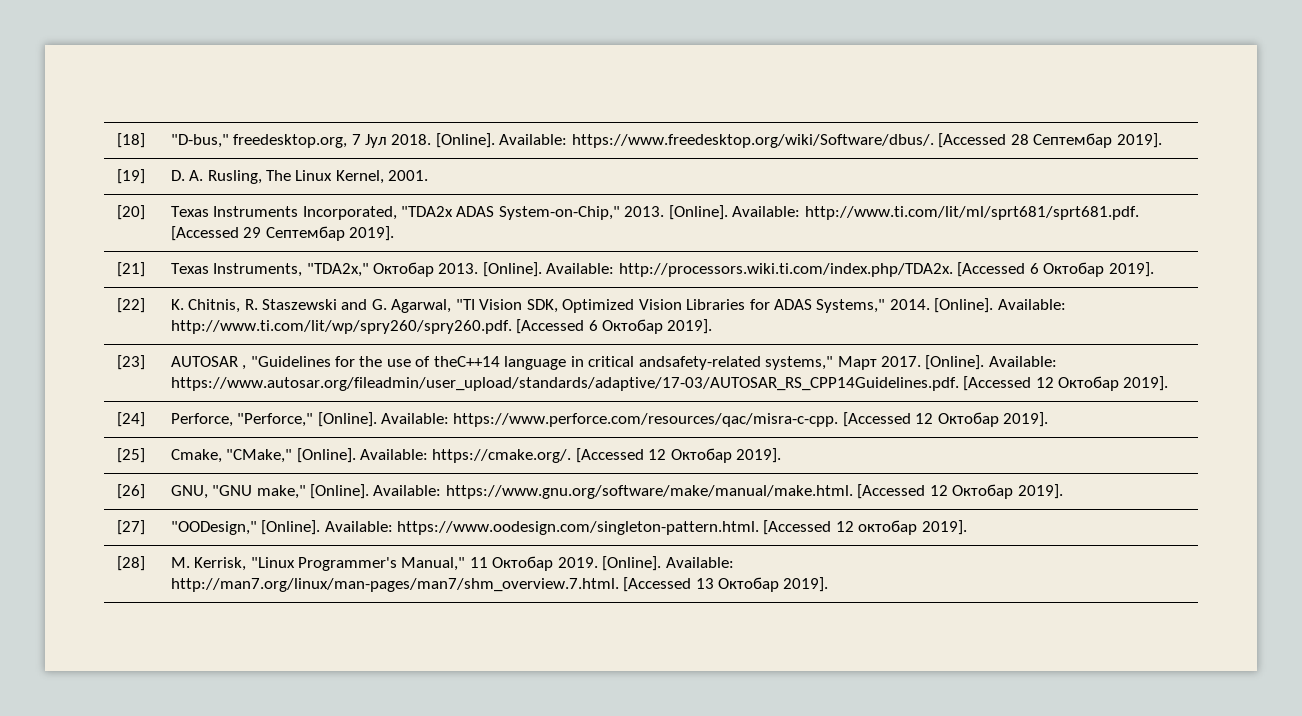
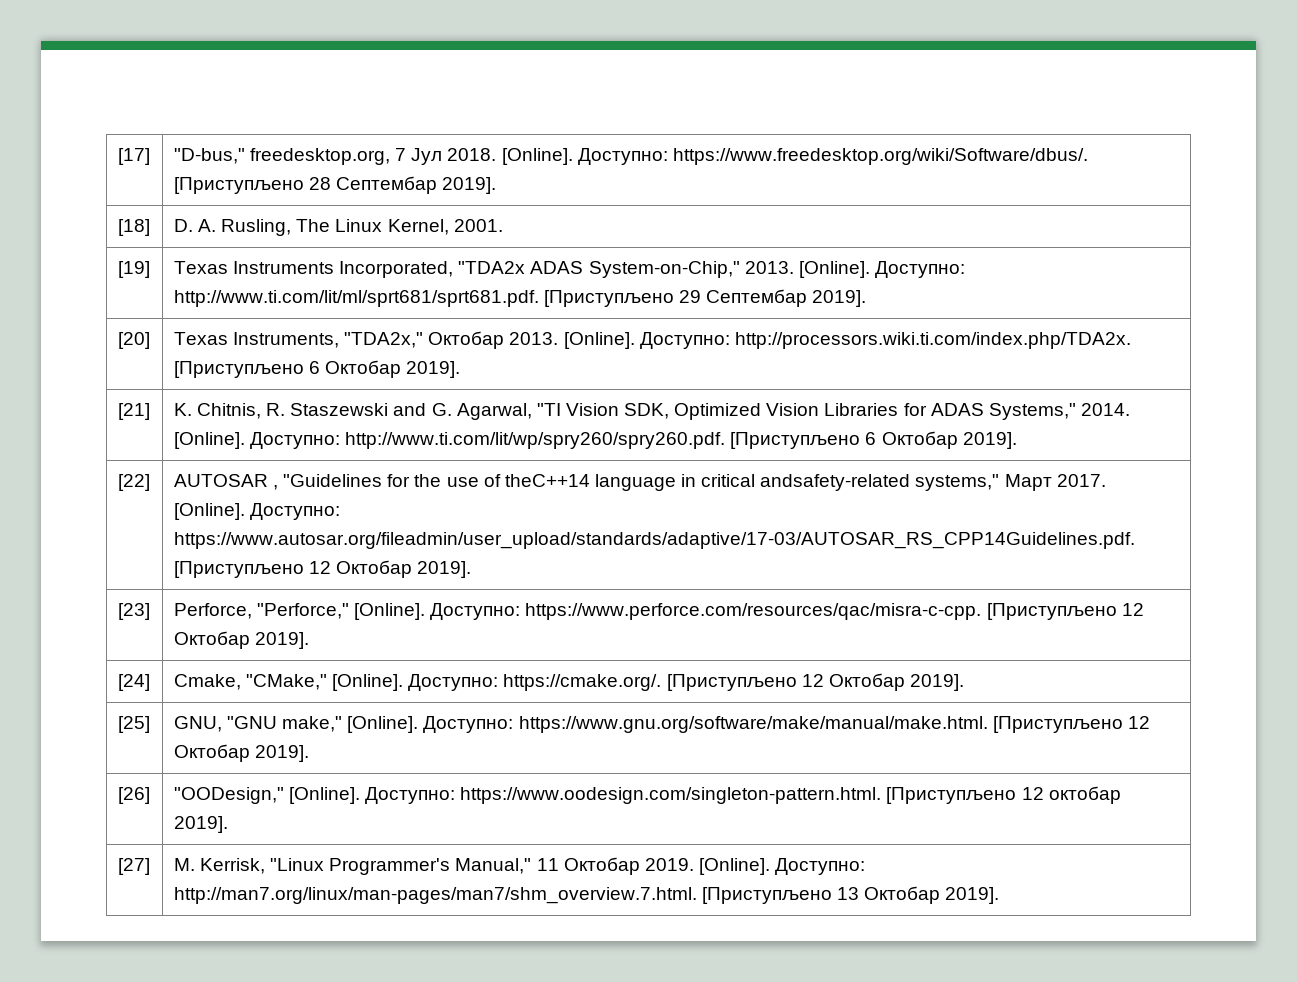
[116,133,145,148] [18] -> [117,148,150,165] [17]
[499,133,1007,148] Available: https://www.freedesktop.org/wiki/Software/dbus/. [Accessed -> [577,148,1088,165] [173,177,304,194] Доступно: https://www.freedesktop.org/wiki/Software/dbus/. [Приступљено
[116,169,145,184] [19] -> [117,219,150,236] [18]
[116,205,145,220] [20] -> [117,261,150,278] [19]
[732,206,1139,220] [170,226,239,241] Available: http://www.ti.com/lit/ml/sprt681/sprt681.pdf. [Accessed -> [874,261,965,278] [173,290,674,307] Доступно: http://www.ti.com/lit/ml/sprt681/sprt681.pdf. [Приступљено
[116,262,145,277] [21] -> [117,332,150,349] [20]
[546,262,1154,277] [116,298,145,313] Available: http://processors.wiki.ti.com/index.php/TDA2x. [Accessed 6 Октобар 2019]. // [22] -> [639,332,1131,349] [173,360,461,378] [117,403,150,420] Доступно: http://processors.wiki.ti.com/index.php/TDA2x. [Приступљено 6 Октобар 2019]. // [21]
[997,299,1066,310] [170,319,713,334] [116,355,145,370] Available: http://www.ti.com/lit/wp/spry260/spry260.pdf. [Accessed 6 Октобар 2019]. // [23] -> [249,431,1017,449] [117,474,150,491] Доступно: http://www.ti.com/lit/wp/spry260/spry260.pdf. [Приступљено 6 Октобар 2019]. // [22]
[988,356,1057,367] [170,376,1169,391] [116,412,145,427] [170,412,1049,427] [116,448,145,463] [170,448,782,463] [116,484,145,499] [170,484,1063,499] [116,520,145,535] Available: https://www.autosar.org/fileadmin/user_upload/standards/adaptive/17-03/AUTOSAR_RS_CPP14Guidelines.pdf. [Accessed 12 Октобар 2019]. // [24] | Perforce, "Perforce," [Online]. Available: https://www.perforce.com/resources/qac/misra-c-cpp. [Accessed 12 Октобар 2019]. // [25] | Сmake, "CMake," [Online]. Available: https://cmake.org/. [Accessed 12 Октобар 2019]. // [26] | GNU, "GNU make," [Online]. Available: https://www.gnu.org/software/make/manual/make.html. [Accessed 12 Октобар 2019]. // [27] -> [249,503,340,520] [173,532,1135,549] [173,560,472,578] [117,603,150,620] [173,603,1144,620] [173,631,309,649] [117,674,150,691] [173,673,964,691] [117,716,150,733] [173,716,1150,733] [173,744,309,762] [117,787,150,804] Доступно: https://www.autosar.org/fileadmin/user_upload/standards/adaptive/17-03/AUTOSAR_RS_CPP14Guidelines.pdf. [Приступљено 12 Октобар 2019]. // [23] | Perforce, "Perforce," [Online]. Доступно: https://www.perforce.com/resources/qac/misra-c-cpp. [Приступљено 12 Октобар 2019]. // [24] | Сmake, "CMake," [Online]. Доступно: https://cmake.org/. [Приступљено 12 Октобар 2019]. // [25] | GNU, "GNU make," [Online]. Доступно: https://www.gnu.org/software/make/manual/make.html. [Приступљено 12 Октобар 2019]. // [26]
[324,520,832,535] Available: https://www.oodesign.com/singleton-pattern.html. [Accessed -> [365,787,1017,804] Доступно: https://www.oodesign.com/singleton-pattern.html. [Приступљено
[116,556,145,571] [28] -> [117,858,150,875] [27]
[665,557,734,568] [170,577,692,592] Available: http://man7.org/linux/man-pages/man7/shm_overview.7.html. [Accessed -> [775,858,866,875] [173,887,832,904] Доступно: http://man7.org/linux/man-pages/man7/shm_overview.7.html. [Приступљено

